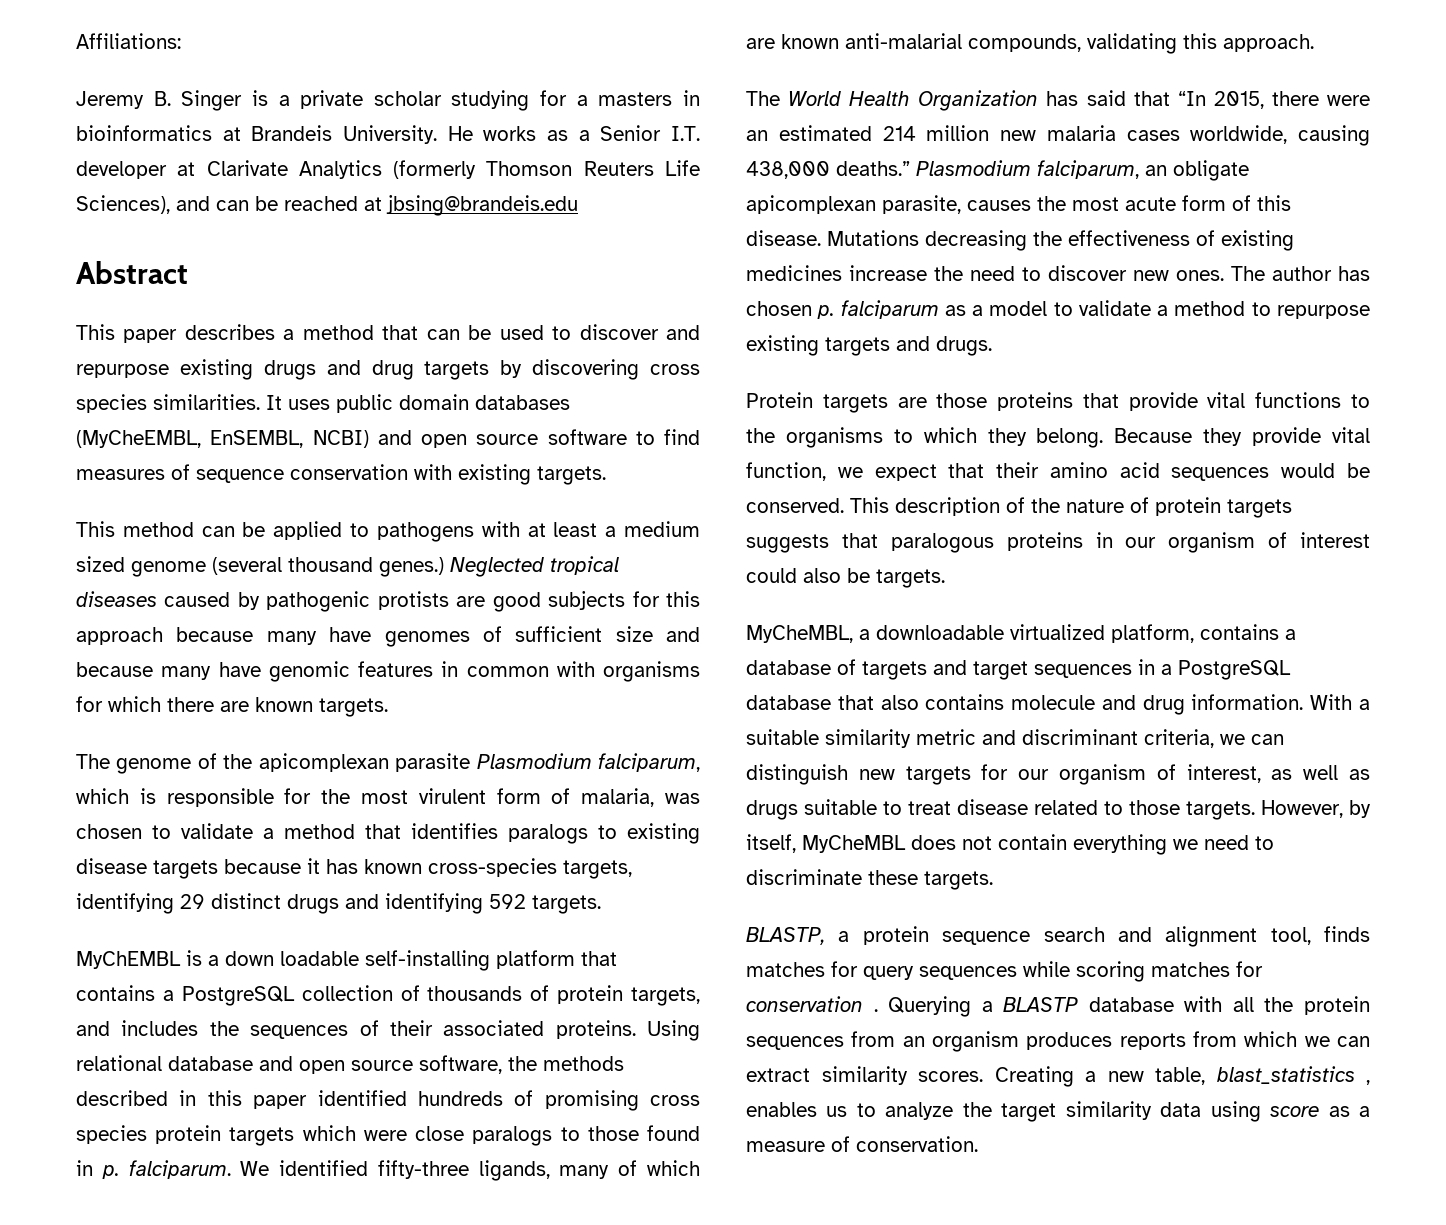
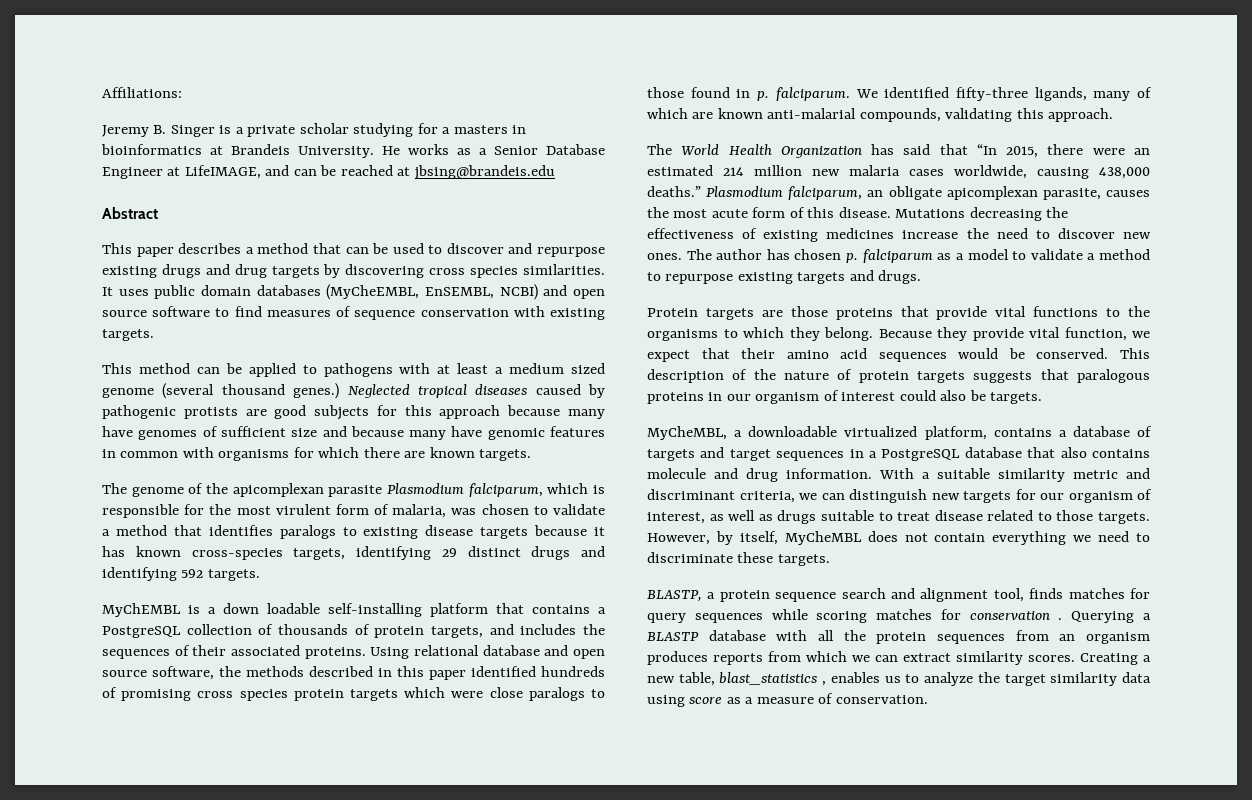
[671,126,700,141] [76,160,700,179] [76,195,170,214] I.T. developer at Clarivate Analytics (formerly Thomson Reuters Life Sciences), -> [546,144,605,155] [102,165,261,179] Database Engineer at LifeIMAGE,

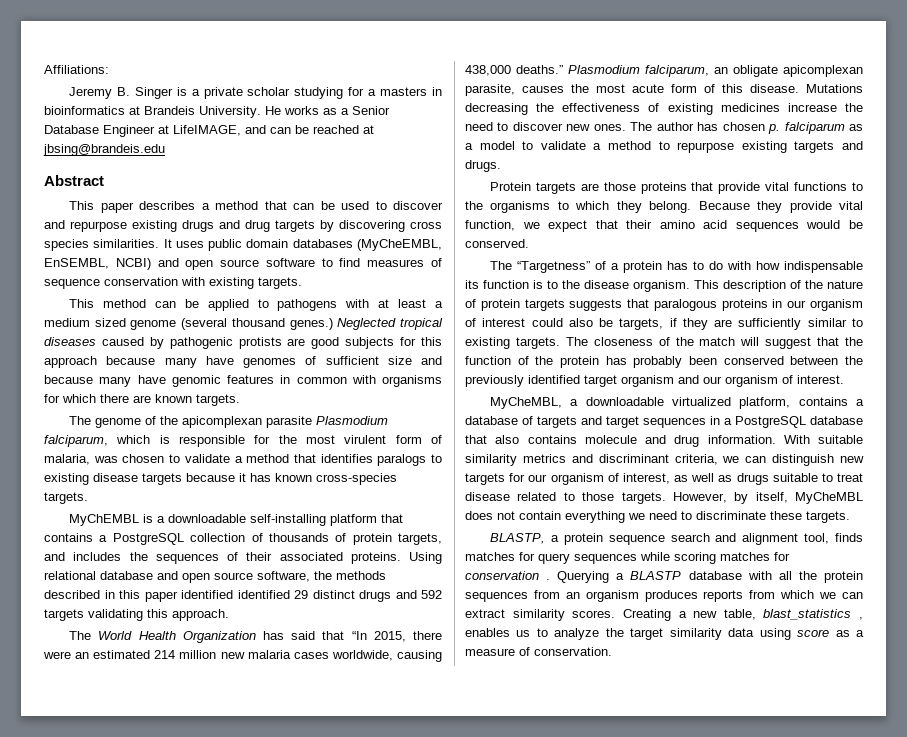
[293,546,605,560] [102,567,204,581] targets, identifying 29 distinct drugs and identifying 592 -> (397, 479) none
[223,603,320,614] down loadable -> [168,514,247,523] downloadable
[541,666,605,677] [102,687,605,701] [647,87,1152,101] [647,108,941,122] hundreds of promising cross species protein targets which were close paralogs to those found in p. falciparum. We identified fifty-three ligands, many of which are known anti-malarial compounds, -> [237,590,442,602] [44,609,84,621] identified 29 distinct drugs and 592 targets
(1109, 353) none -> [490,261,863,273] [465,280,690,292] // The “Targetness” of a protein has to do with how indispensable its function is to the disease organism.
[990,392,1043,404] targets. -> [619,318,863,330] [465,337,863,349] [465,356,863,368] [465,375,844,387] targets, if they are sufficiently similar to existing targets. The closeness of the match will suggest that the function of the protein has probably been conserved between the previously identified target organism and our organism of interest.
[922,472,930,479] a -> (810, 439) none
[1073,470,1118,479] metric -> [522,454,566,463] metrics

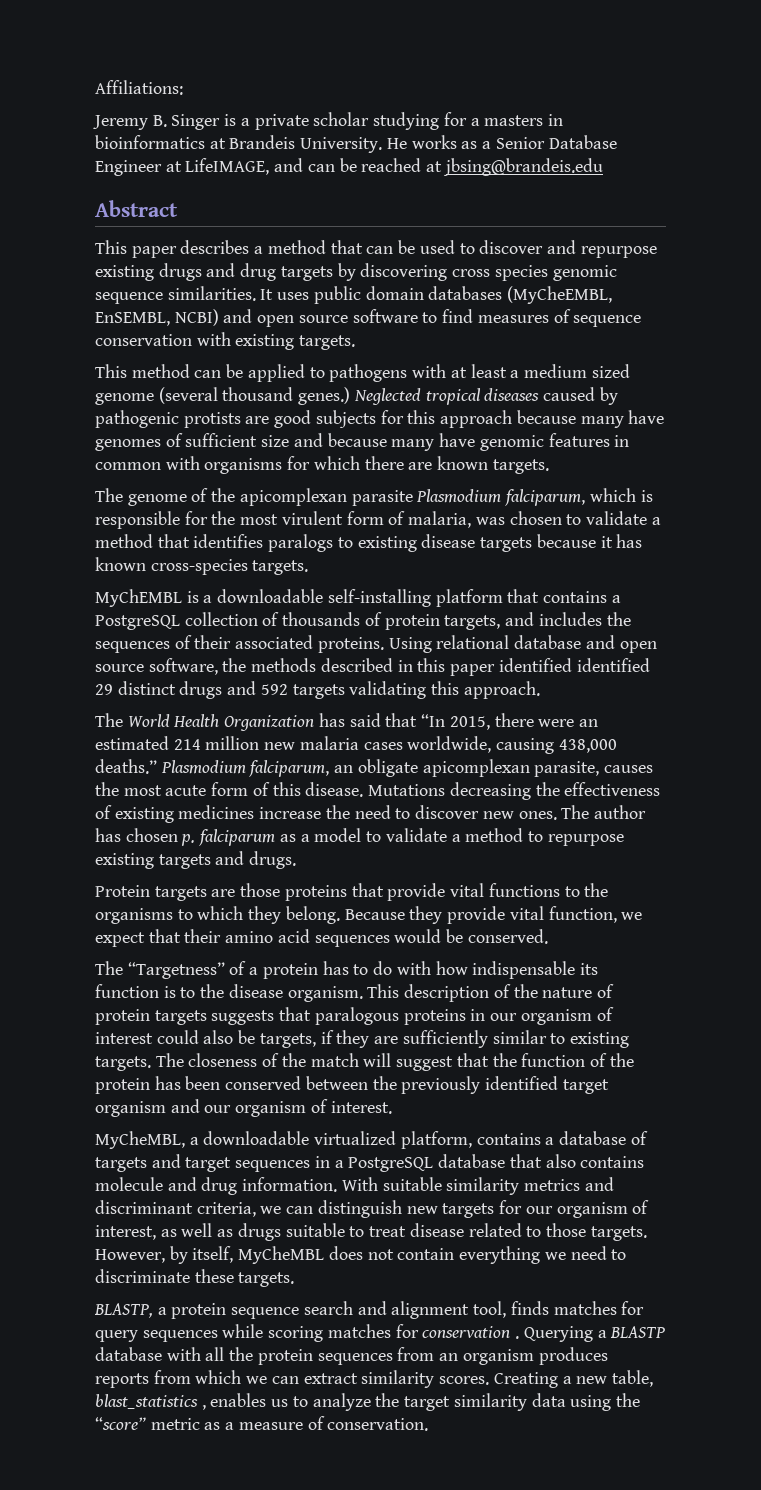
(89, 245) none -> [552,265,617,281] [95,292,163,304] genomic sequence
[633,356,683,368] probably -> (181, 1083) none
[797,629,830,637] score -> [615,1393,640,1407] [95,1417,200,1430] the “score” metric

